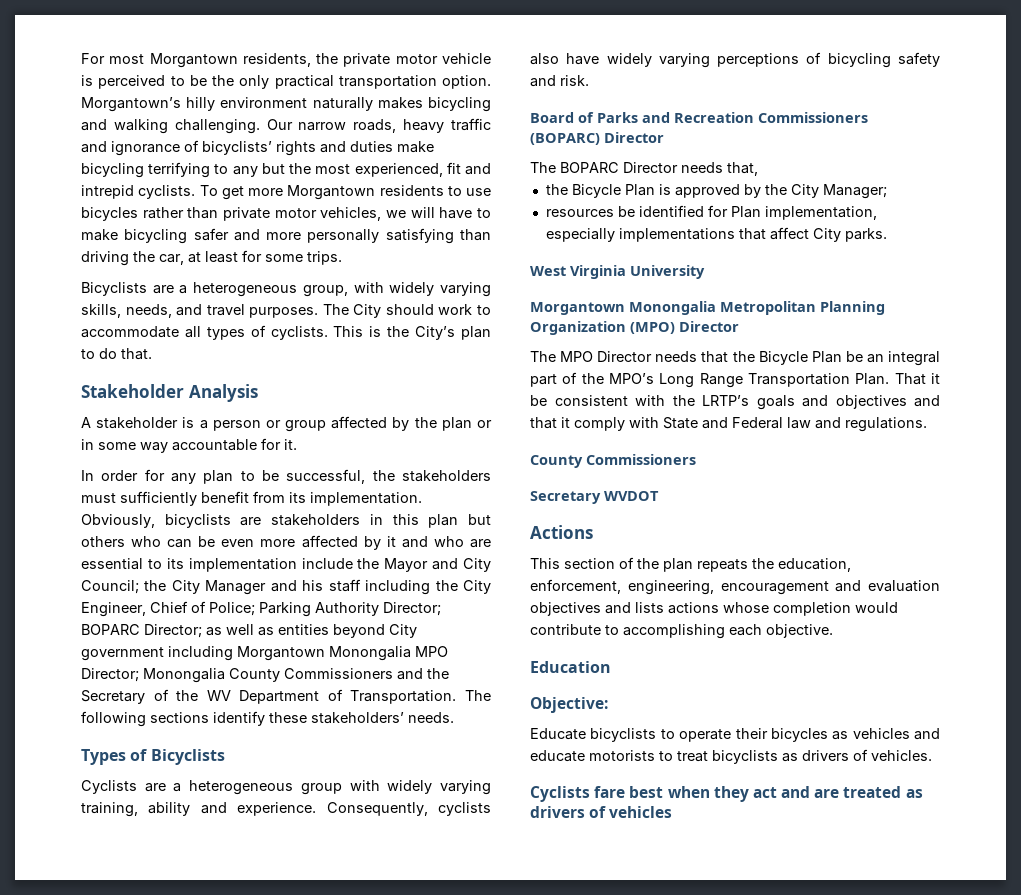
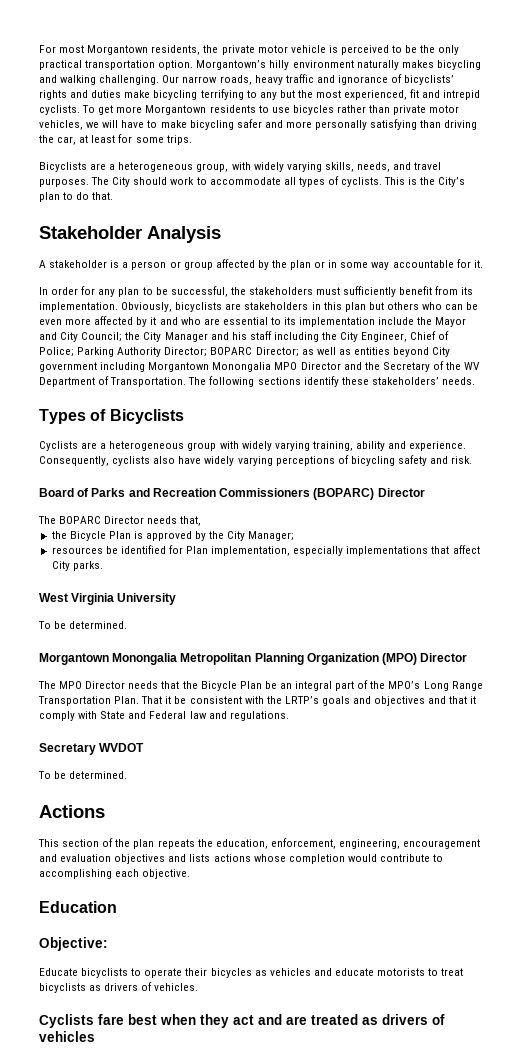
[81,668,393,683] Director; Monongalia County Commissioners -> [300,362,341,370] Director
(705, 272) none -> [38,621,128,629] // To be determined.
[530,454,696,468] // County Commissioners -> (289, 716) none
(659, 496) none -> [38,771,128,779] // To be determined.

